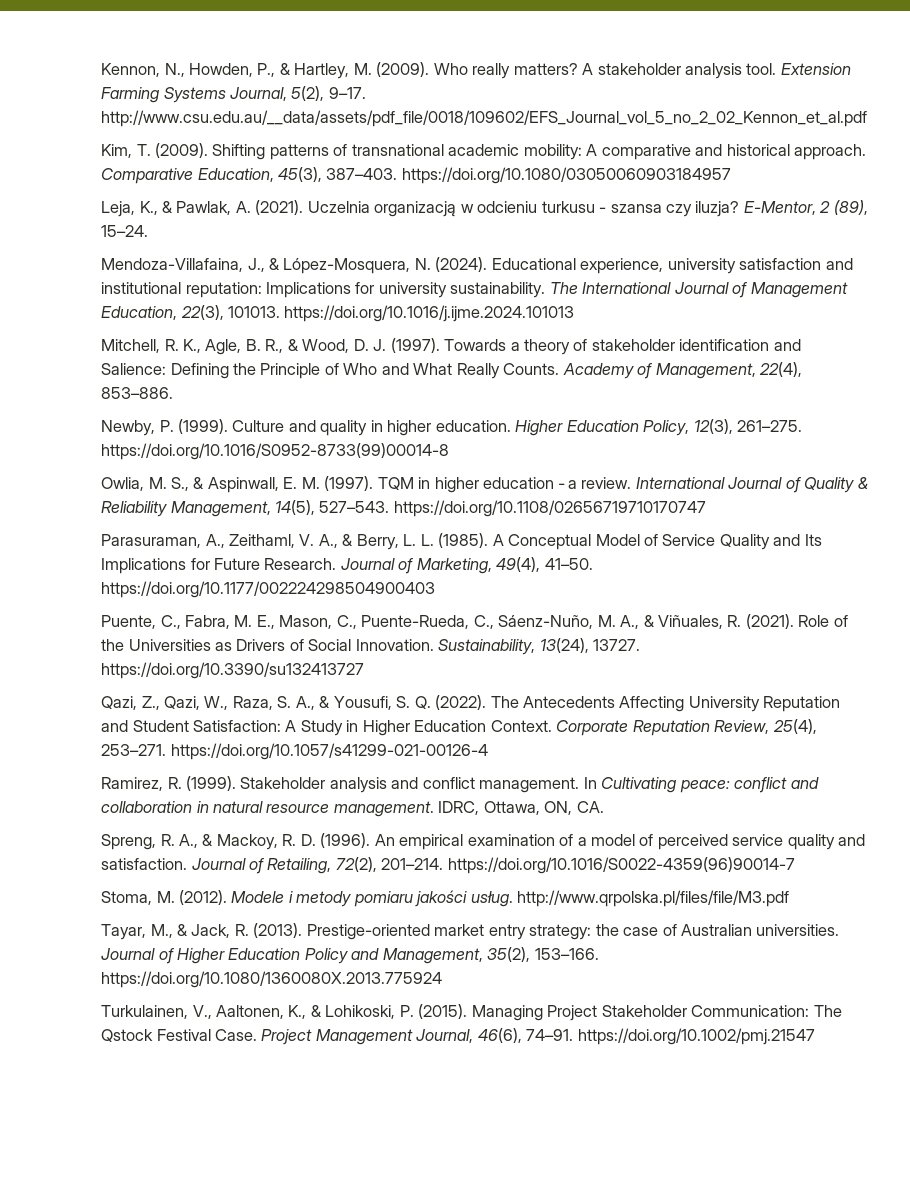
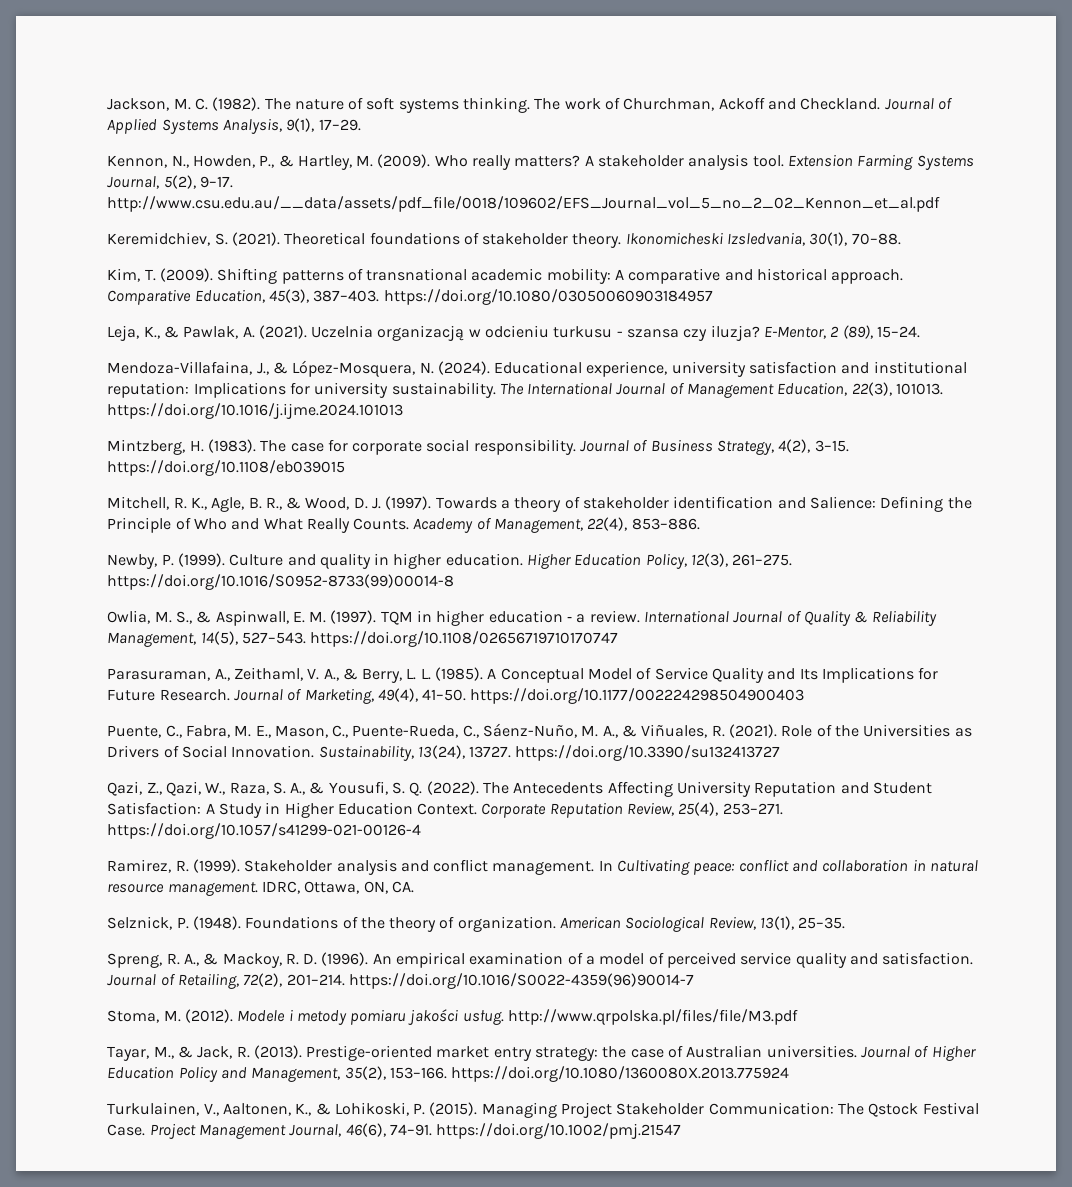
(101, 70) none -> [107,97,952,113] [107,118,361,134] Jackson, M. C. (1982). The nature of soft systems thinking. The work of Churchman, Ackoff and Checkland. Journal of Applied Systems Analysis, 9(1), 17–29. //
(868, 118) none -> [107,232,901,248] // Keremidchiev, S. (2021). Theoretical foundations of stakeholder theory. Ikonomicheski Izsledvania, 30(1), 70–88.
(575, 313) none -> [107,439,849,455] [107,460,346,476] // Mintzberg, H. (1983). The case for corporate social responsibility. Journal of Business Strategy, 4(2), 3–15. https://doi.org/10.1108/eb039015
(604, 807) none -> [107,916,846,932] // Selznick, P. (1948). Foundations of the theory of organization. American Sociological Review, 13(1), 25–35.

